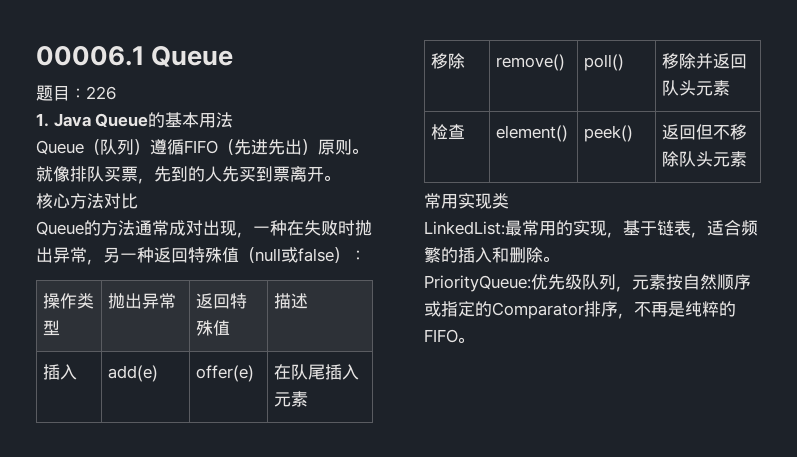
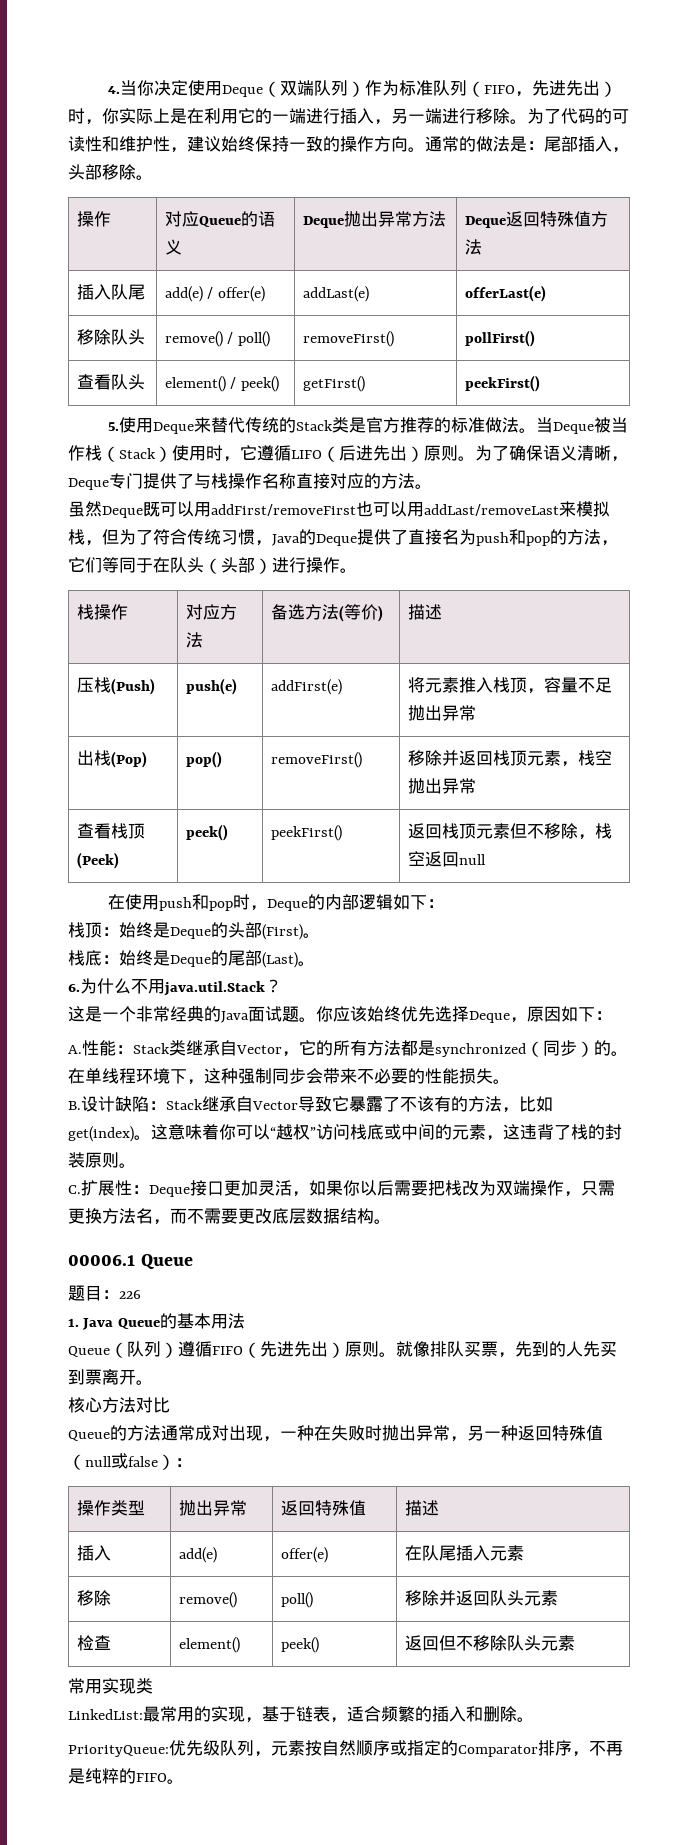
(36, 56) none -> [107,80,617,97] [68,108,629,125] [68,136,629,153] [68,164,153,180] [77,211,112,227] [165,211,276,227] [165,239,183,255] [303,211,447,228] [465,211,609,228] [465,239,483,255] [77,284,146,300] [165,286,265,302] [303,286,370,302] [465,285,547,302] [77,329,146,345] [165,331,270,347] [303,331,395,347] [465,330,536,347] [77,374,146,390] [165,376,279,392] [303,376,366,392] [465,375,541,392] [107,417,628,434] [68,445,628,462] [68,473,432,490] [68,501,610,518] [68,529,618,546] [68,557,357,574] [77,604,129,620] [186,604,238,620] [186,632,204,648] [271,604,384,622] [408,604,443,620] [77,677,156,695] [186,678,238,695] [271,679,343,695] [408,677,613,694] [408,705,477,721] [77,750,148,768] [186,751,223,768] [271,752,363,768] [408,750,613,767] [408,778,477,794] [77,823,146,839] [77,852,120,869] [186,824,229,841] [271,825,343,841] [408,823,613,840] [408,851,487,867] [107,894,444,911] [68,922,320,940] [68,950,315,968] [68,978,282,996] [68,1006,612,1023] [68,1040,628,1057] [68,1068,510,1085] [68,1096,553,1113] [68,1124,622,1142] [68,1152,136,1168] [68,1180,615,1197] [68,1208,391,1225] 4.当你决定使用Deque（双端队列）作为标准队列（FIFO，先进先出）时，你实际上是在利用它的一端进行插入，另一端进行移除。为了代码的可读性和维护性，建议始终保持一致的操作方向。通常的做法是：尾部插入，头部移除。 // 操作 | 对应Queue的语义 | Deque抛出异常方法 | Deque返回特殊值方法 // 插入队尾 | add(e) / offer(e) | addLast(e) | offerLast(e) // 移除队头 | remove() / poll() | removeFirst() | pollFirst() // 查看队头 | element() / peek() | getFirst() | peekFirst() // 5.使用Deque来替代传统的Stack类是官方推荐的标准做法。当Deque被当作栈（Stack）使用时，它遵循LIFO（后进先出）原则。为了确保语义清晰，Deque专门提供了与栈操作名称直接对应的方法。 // 虽然Deque既可以用addFirst/removeFirst也可以用addLast/removeLast来模拟栈，但为了符合传统习惯，Java的Deque提供了直接名为push和pop的方法，它们等同于在队头（头部）进行操作。 // 栈操作 | 对应方法 | 备选方法(等价) | 描述 // 压栈(Push) | push(e) | addFirst(e) | 将元素推入栈顶，容量不足抛出异常 // 出栈(Pop) | pop() | removeFirst() | 移除并返回栈顶元素，栈空抛出异常 // 查看栈顶(Peek) | peek() | peekFirst() | 返回栈顶元素但不移除，栈空返回null // 在使用push和pop时，Deque的内部逻辑如下： // 栈顶：始终是Deque的头部(First)。 // 栈底：始终是Deque的尾部(Last)。 // 6.为什么不用java.util.Stack？ // 这是一个非常经典的Java面试题。你应该始终优先选择Deque，原因如下： // A.性能：Stack类继承自Vector，它的所有方法都是synchronized（同步）的。在单线程环境下，这种强制同步会带来不必要的性能损失。 // B.设计缺陷：Stack继承自Vector导致它暴露了不该有的方法，比如get(index)。这意味着你可以“越权”访问栈底或中间的元素，这违背了栈的封装原则。 // C.扩展性：Deque接口更加灵活，如果你以后需要把栈改为双端操作，只需更换方法名，而不需要更改底层数据结构。 //

